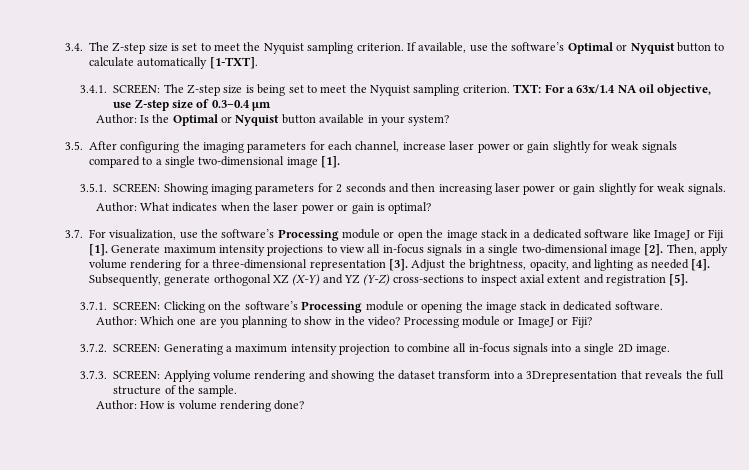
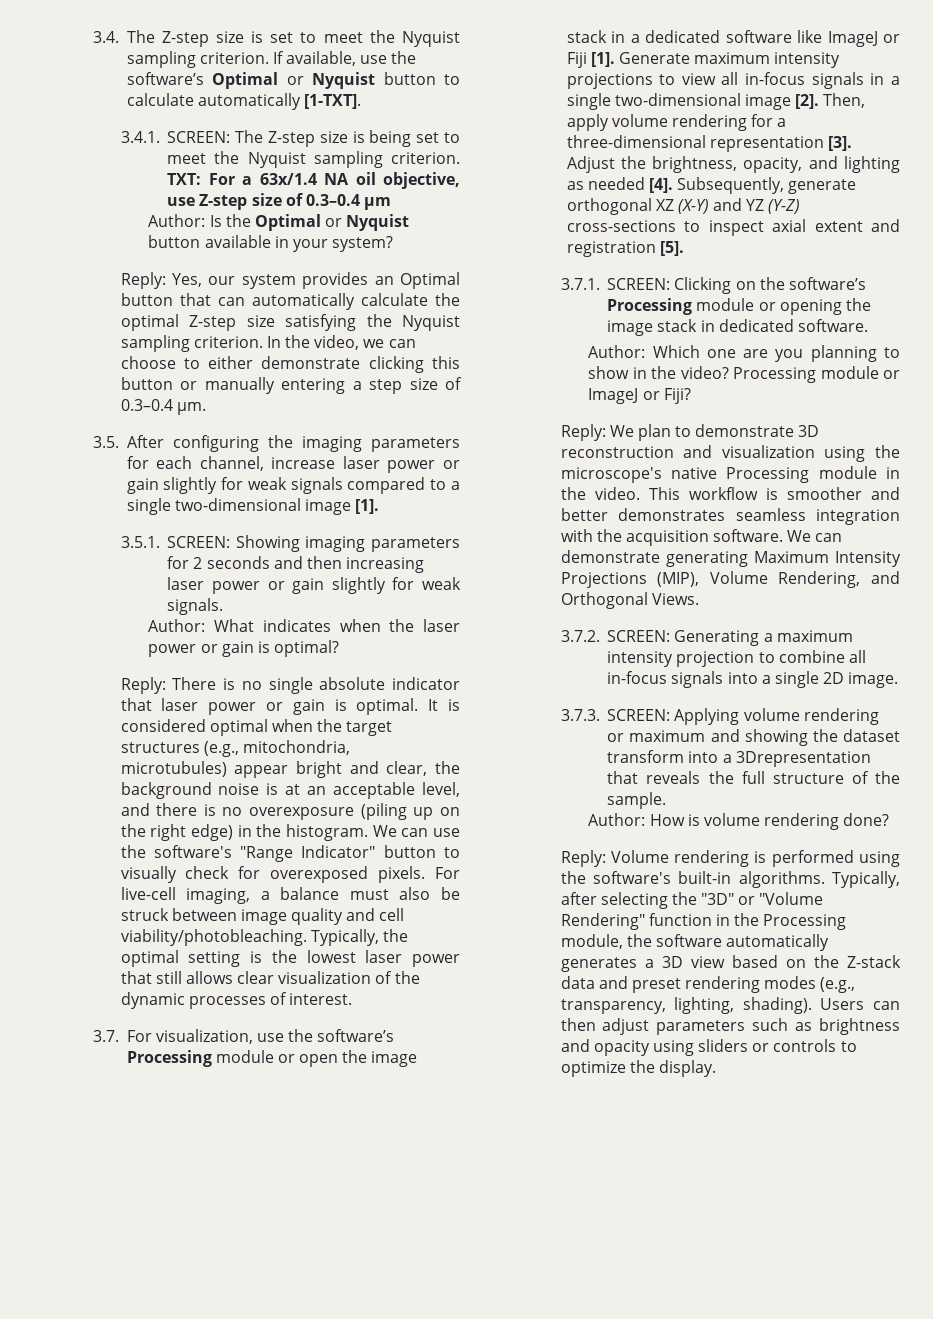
(450, 120) none -> [120,272,460,289] [120,293,461,310] [120,314,460,331] [120,335,416,352] [120,356,460,373] [120,377,463,394] [120,399,206,415] // Reply: Yes, our system provides an Optimal button that can automatically calculate the optimal Z-step size satisfying the Nyquist sampling criterion. In the video, we can choose to either demonstrate clicking this button or manually entering a step size of 0.3–0.4 µm.
(432, 208) none -> [120,677,460,694] [120,698,460,715] [120,719,393,736] [120,740,350,757] [120,761,460,778] [120,782,460,799] [120,803,460,820] [120,824,460,841] [120,845,460,862] [120,866,460,883] [120,887,460,904] [120,908,405,925] [120,929,408,946] [120,950,460,967] [120,971,420,984] [120,992,353,1009] // Reply: There is no single absolute indicator that laser power or gain is optimal. It is considered optimal when the target structures (e.g., mitochondria, microtubules) appear bright and clear, the background noise is at an acceptable level, and there is no overexposure (piling up on the right edge) in the histogram. We can use the software's "Range Indicator" button to visually check for overexposed pixels. For live-cell imaging, a balance must also be struck between image quality and cell viability/photobleaching. Typically, the optimal setting is the lowest laser power that still allows clear visualization of the dynamic processes of interest.
(592, 322) none -> [560,424,820,441] [560,445,900,462] [560,466,900,483] [560,487,900,500] [560,508,900,525] [560,529,843,546] [560,550,901,567] [560,571,900,588] [560,592,699,609] // Reply: We plan to demonstrate 3D reconstruction and visualization using the microscope's native Processing module in the video. This workflow is smoother and better demonstrates seamless integration with the acquisition software. We can demonstrate generating Maximum Intensity Projections (MIP), Volume Rendering, and Orthogonal Views.
(306, 376) none -> [607,730,706,742] or maximum
(305, 405) none -> [560,850,900,867] [560,871,900,888] [560,892,824,909] [560,913,847,930] [560,934,830,951] [560,955,901,972] [560,976,856,993] [560,997,900,1014] [560,1018,900,1035] [560,1039,857,1056] [560,1060,716,1077] // Reply: Volume rendering is performed using the software's built-in algorithms. Typically, after selecting the "3D" or "Volume Rendering" function in the Processing module, the software automatically generates a 3D view based on the Z-stack data and preset rendering modes (e.g., transparency, lighting, shading). Users can then adjust parameters such as brightness and opacity using sliders or controls to optimize the display.

